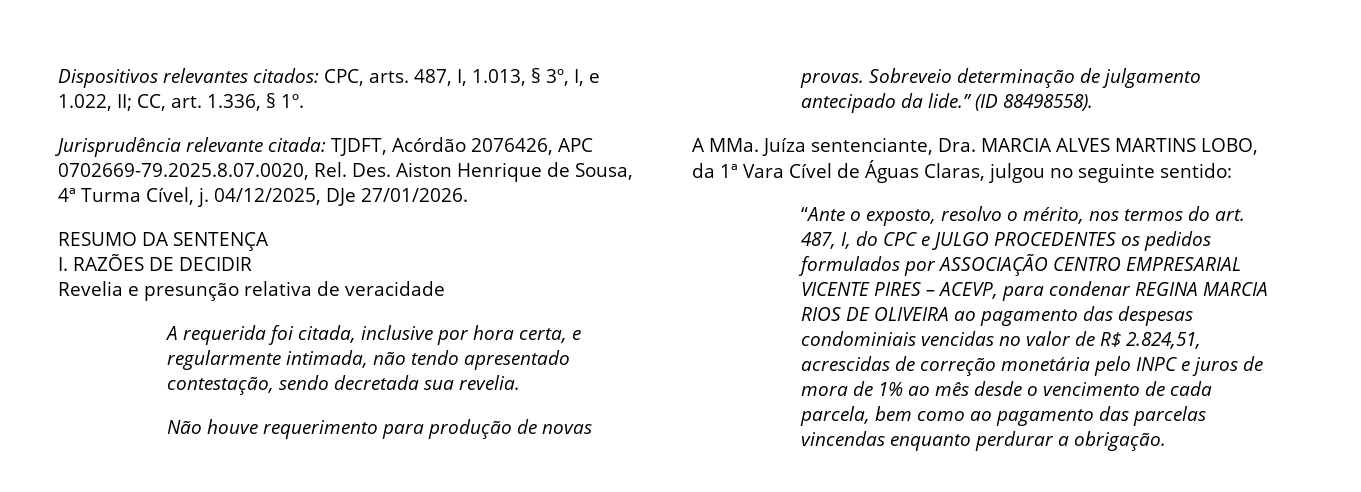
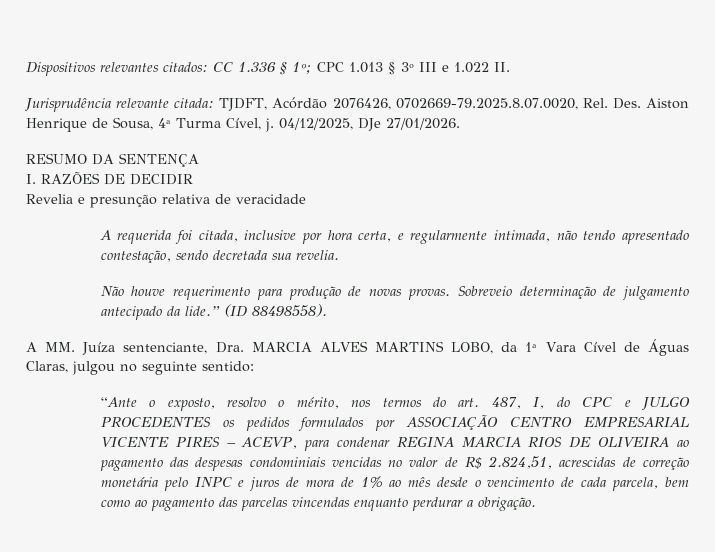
[324,68,600,86] [58,93,304,111] CPC, arts. 487, I, 1.013, § 3º, I, e 1.022, II; CC, art. 1.336, § 1º. -> [213,62,510,75] CC 1.336 § 1º; CPC 1.013 § 3º III e 1.022 II.
[557,138,593,152] APC -> (391, 104) none
[709,138,759,152] MMa. -> [45,342,76,352] MM.

